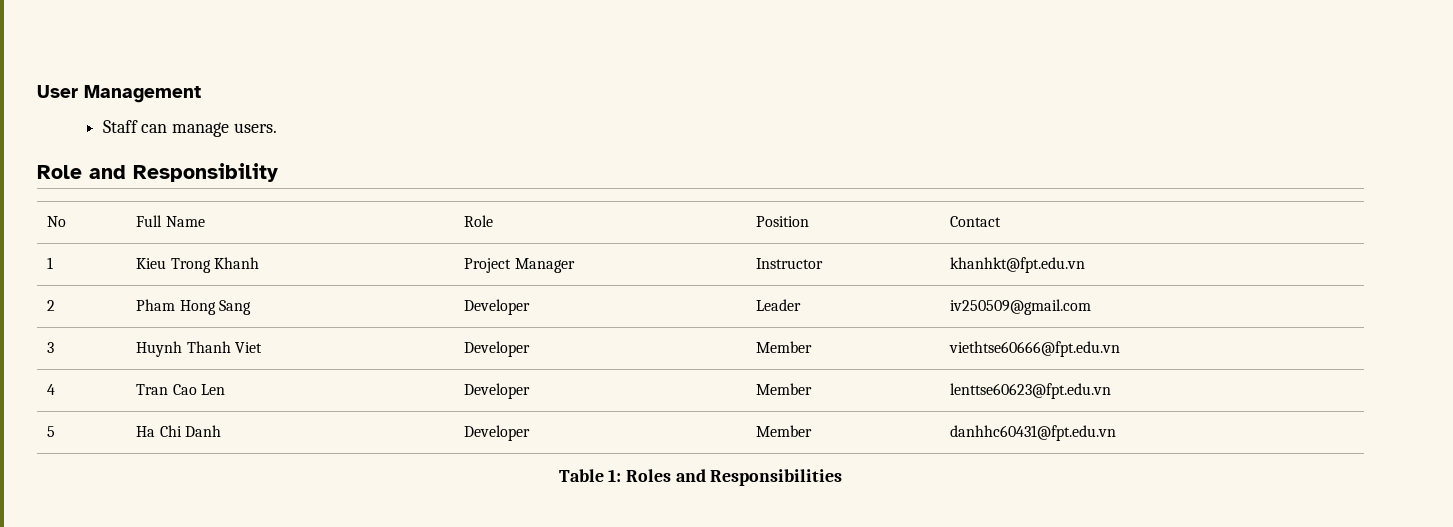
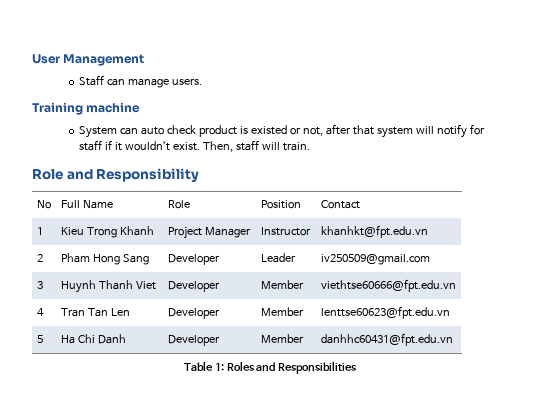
(277, 128) none -> [32,102,141,115] [79,124,485,138] [79,140,311,152] // Training machine // System can auto check product is existed or not, after that system will notify for staff if it wouldn’t exist. Then, staff will train.
[172,384,197,395] Cao -> [87,308,108,317] Tan

